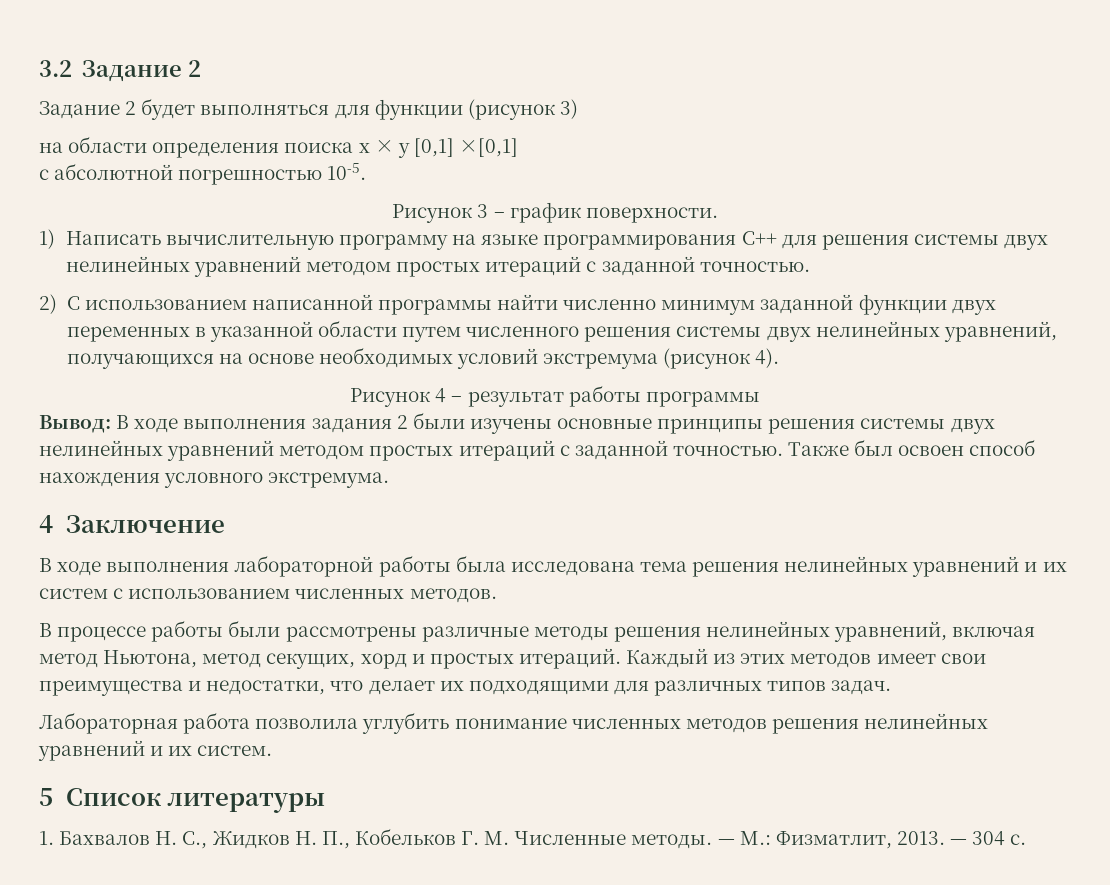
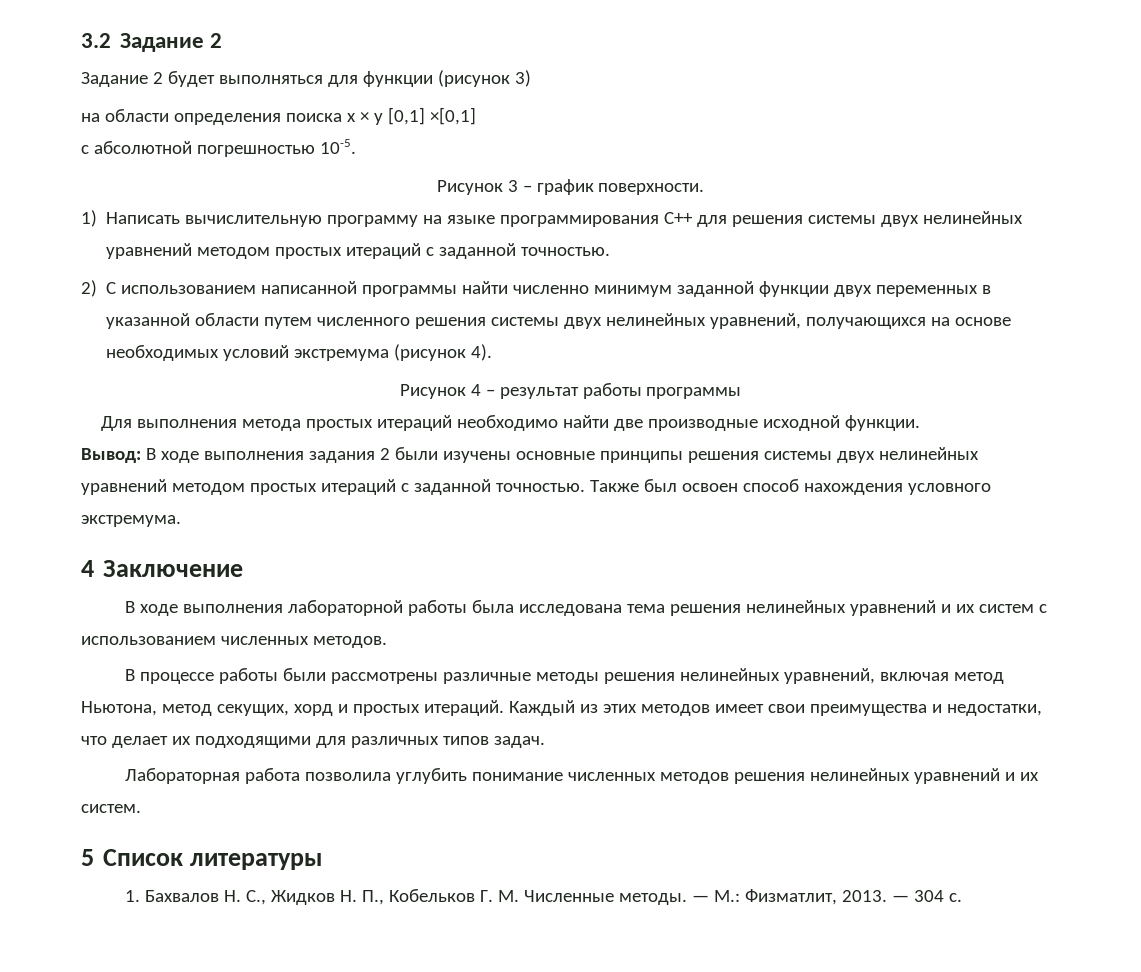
(760, 399) none -> [101,415,921,431] // Для выполнения метода простых итераций необходимо найти две производные исходной функции.

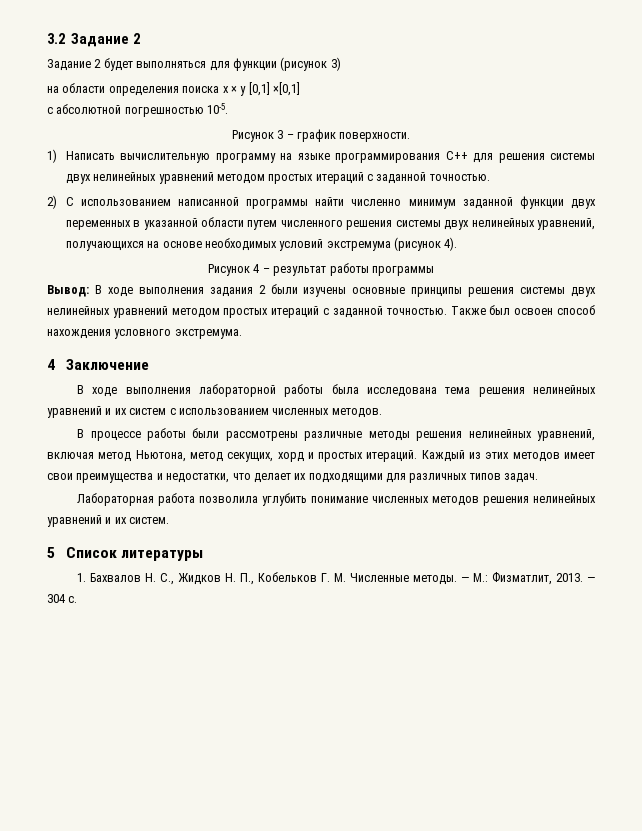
[101,415,921,431] // Для выполнения метода простых итераций необходимо найти две производные исходной функции. -> (434, 271) none

